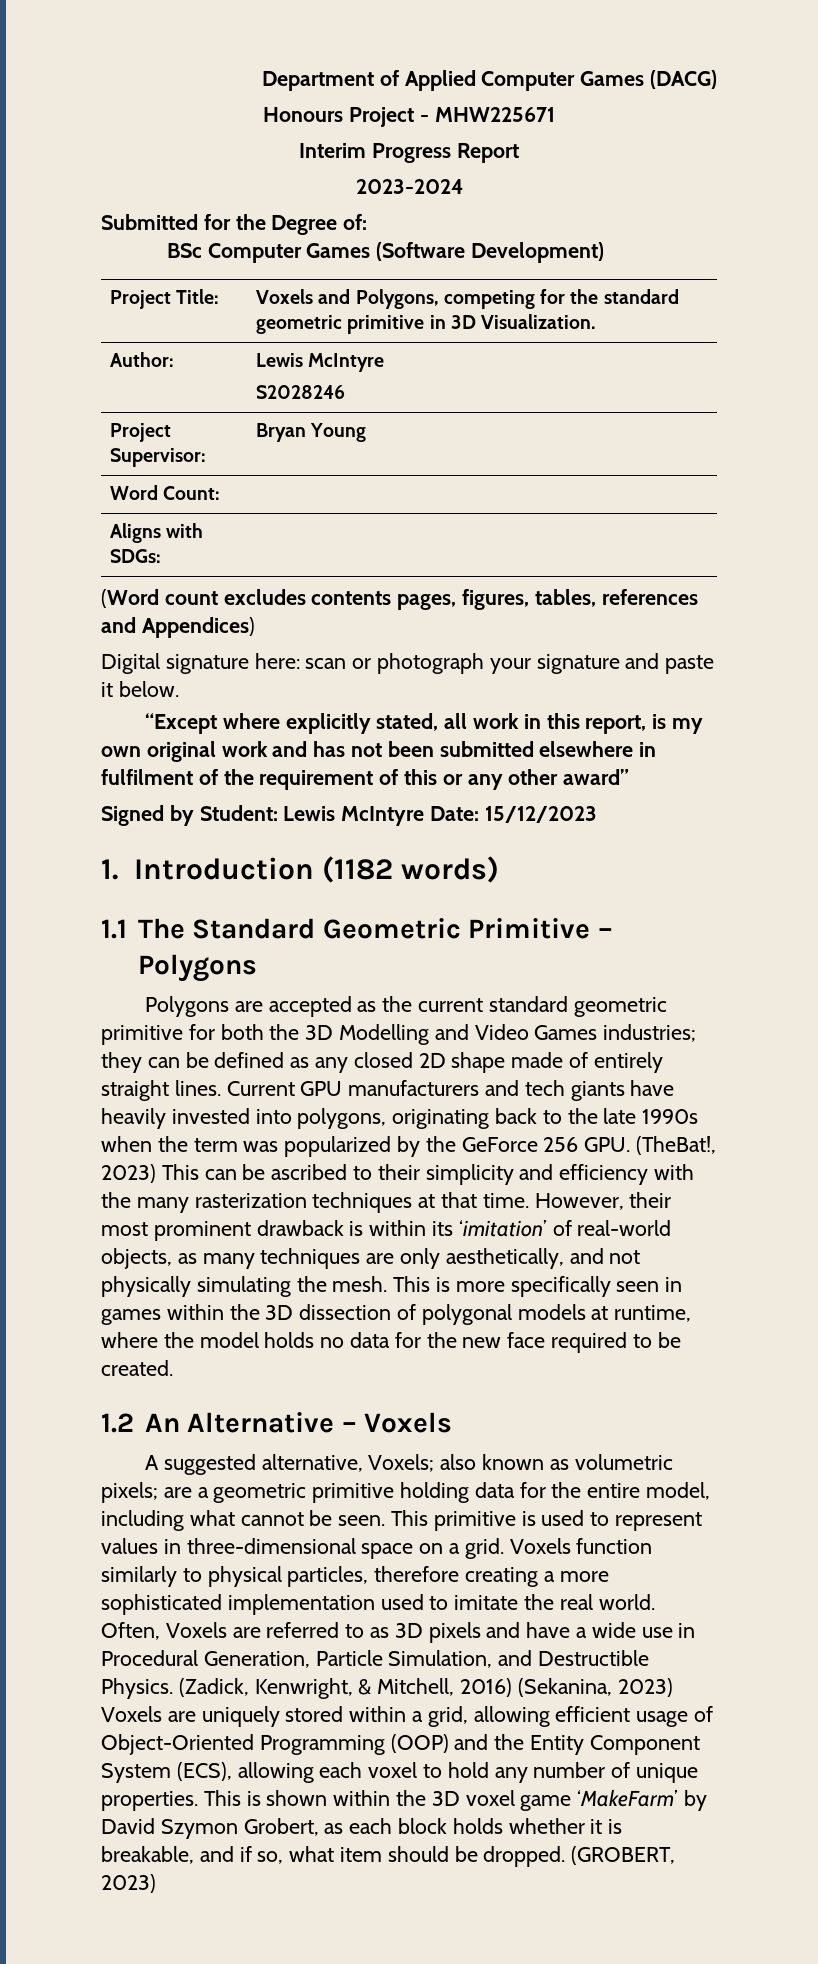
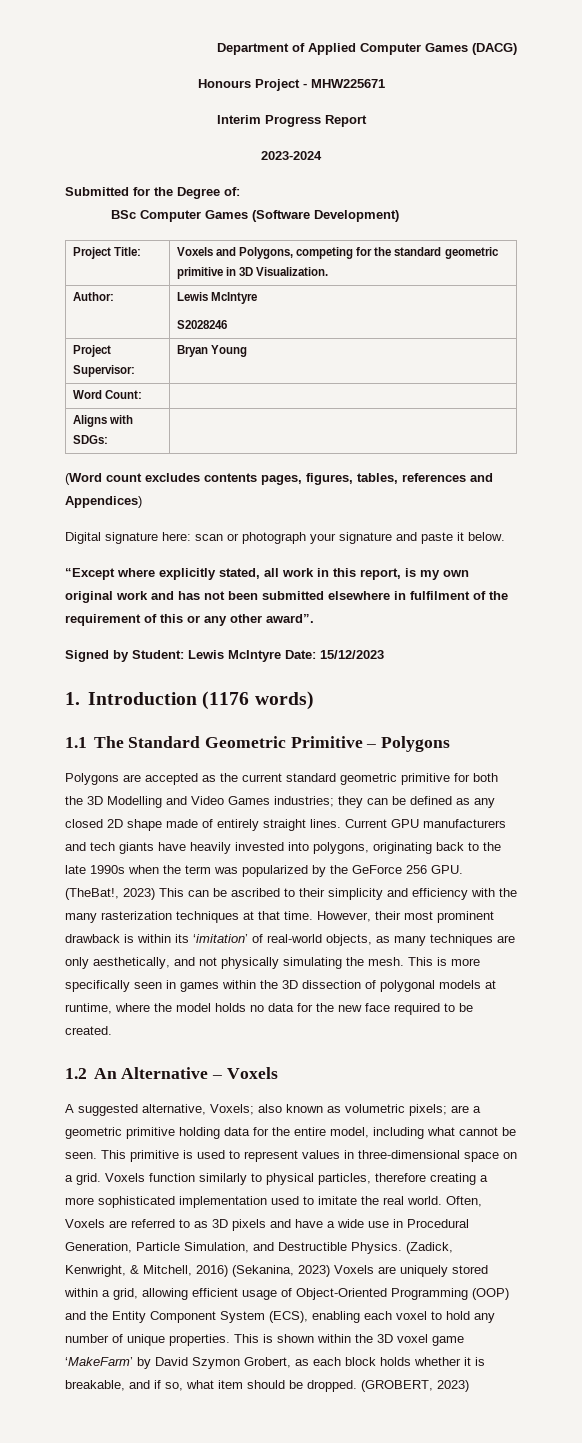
[563,769,630,785] award” -> [266,614,314,623] award”.
[321,856,393,883] (1182 -> [202,691,250,710] (1176
[237,1762,314,1783] allowing -> [312,1311,360,1323] enabling

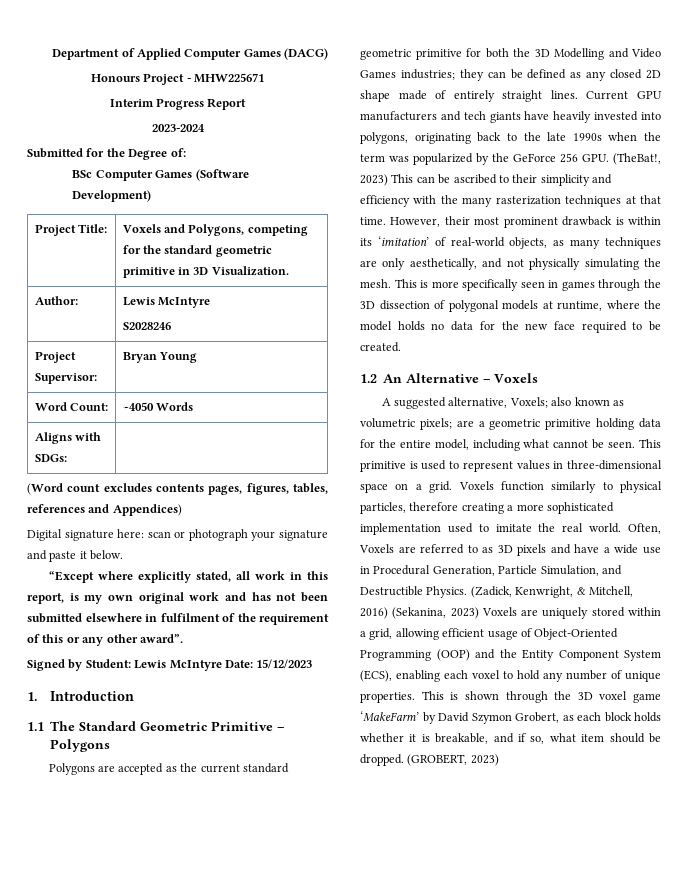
(142, 394) none -> [122,402,193,411] ~4050 Words
[202,691,314,710] (1176 words) -> (134, 696) none
[222,980,256,989] within -> [598,279,641,291] through
[317,1334,351,1343] within -> [505,691,548,703] through

